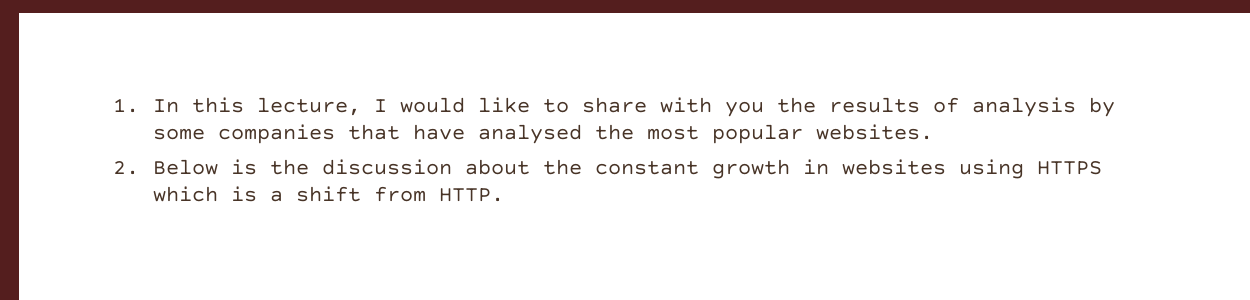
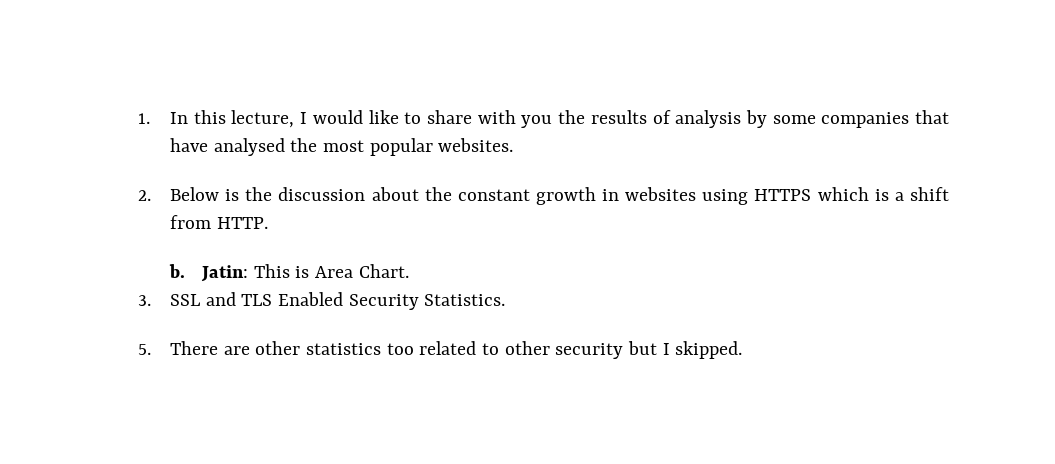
(504, 195) none -> [169,264,409,282] [138,292,506,310] [138,341,743,359] // b. Jatin: This is Area Chart. // 3. SSL and TLS Enabled Security Statistics. // 5. There are other statistics too related to other security but I skipped.

